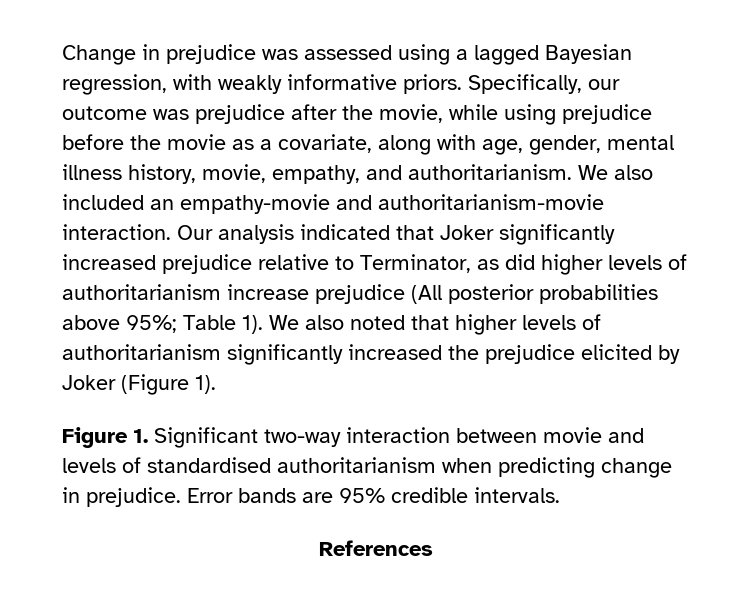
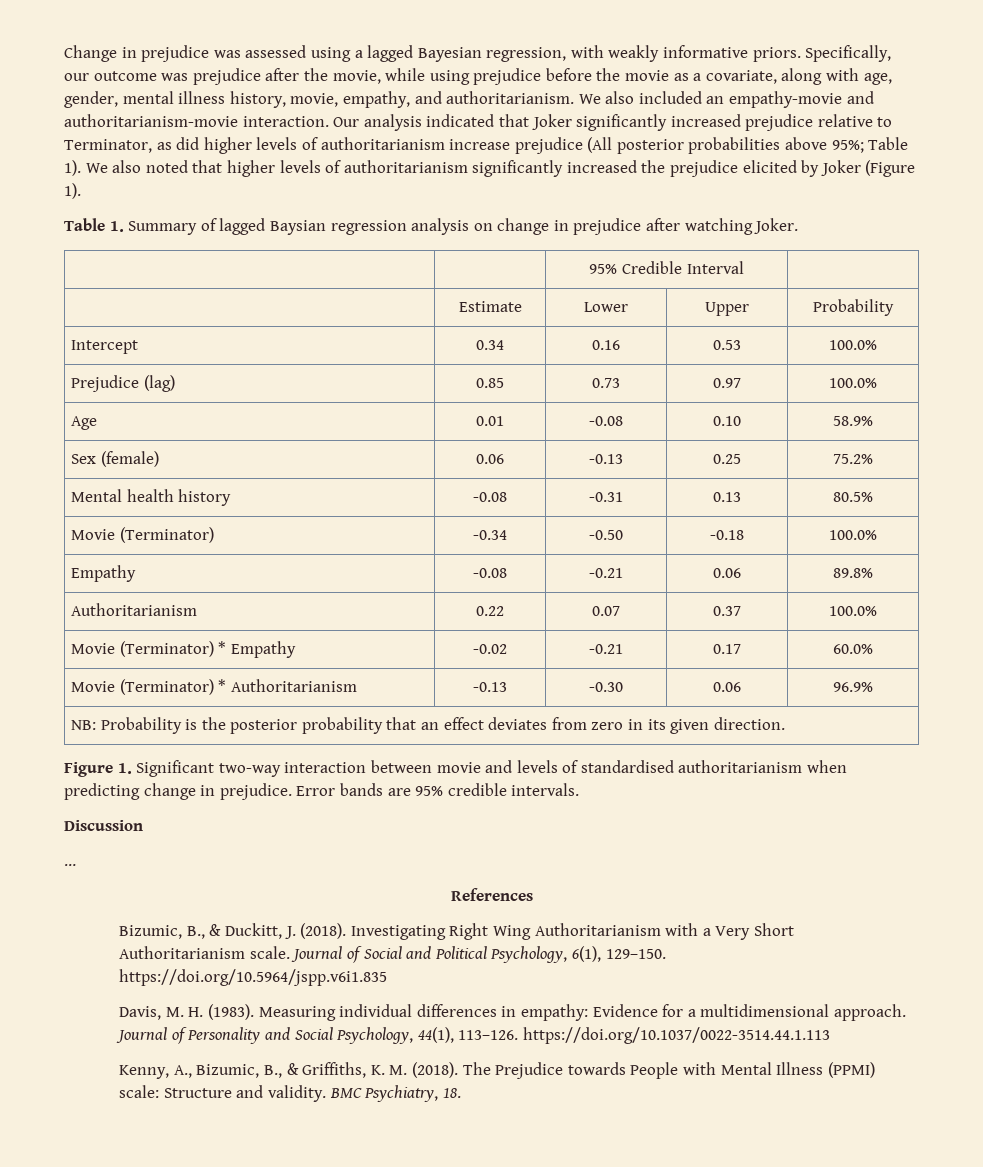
(216, 384) none -> [64,218,799,235] [589,261,744,274] [458,301,522,312] [584,302,628,312] [705,302,749,316] [813,299,894,316] [70,340,138,354] [476,340,504,350] [592,340,620,350] [713,340,741,350] [829,340,877,350] [70,375,175,392] [476,378,504,388] [592,378,620,388] [713,378,741,388] [829,378,877,388] [70,416,97,430] [476,416,504,426] [589,416,623,426] [713,416,741,426] [833,416,873,426] [70,451,159,467] [476,454,504,464] [589,454,623,464] [713,454,741,464] [833,454,873,464] [70,489,232,506] [473,492,507,502] [589,492,623,502] [713,492,741,502] [833,492,873,502] [70,527,214,543] [473,530,507,540] [589,530,623,540] [710,530,744,540] [829,530,877,540] [70,565,136,582] [473,568,507,578] [589,568,623,578] [713,568,741,578] [833,568,873,578] [70,603,197,616] [476,606,504,616] [592,606,620,616] [713,606,741,616] [829,606,877,616] [70,641,296,658] [473,644,507,654] [589,644,623,654] [713,644,741,654] [833,644,873,654] [70,679,357,695] [473,682,507,692] [589,682,623,692] [713,682,741,692] [833,682,873,692] [70,717,785,734] // Table 1. Summary of lagged Baysian regression analysis on change in prejudice after watching Joker. // | | 95% Credible Interval | // | Estimate | Lower | Upper | Probability // Intercept | 0.34 | 0.16 | 0.53 | 100.0% // Prejudice (lag) | 0.85 | 0.73 | 0.97 | 100.0% // Age | 0.01 | -0.08 | 0.10 | 58.9% // Sex (female) | 0.06 | -0.13 | 0.25 | 75.2% // Mental health history | -0.08 | -0.31 | 0.13 | 80.5% // Movie (Terminator) | -0.34 | -0.50 | -0.18 | 100.0% // Empathy | -0.08 | -0.21 | 0.06 | 89.8% // Authoritarianism | 0.22 | 0.07 | 0.37 | 100.0% // Movie (Terminator) * Empathy | -0.02 | -0.21 | 0.17 | 60.0% // Movie (Terminator) * Authoritarianism | -0.13 | -0.30 | 0.06 | 96.9% // NB: Probability is the posterior probability that an effect deviates from zero in its given direction.
(560, 495) none -> [64,820,143,831] [64,864,76,866] // Discussion // …
(433, 548) none -> [119,923,794,940] [119,946,666,963] [119,969,388,986] [119,1004,906,1021] [116,1027,831,1044] [119,1062,875,1079] [119,1085,461,1102] // Bizumic, B., & Duckitt, J. (2018). Investigating Right Wing Authoritarianism with a Very Short Authoritarianism scale. Journal of Social and Political Psychology, 6(1), 129–150. https://doi.org/10.5964/jspp.v6i1.835 // Davis, M. H. (1983). Measuring individual differences in empathy: Evidence for a multidimensional approach. Journal of Personality and Social Psychology, 44(1), 113–126. https://doi.org/10.1037/0022-3514.44.1.113 // Kenny, A., Bizumic, B., & Griffiths, K. M. (2018). The Prejudice towards People with Mental Illness (PPMI) scale: Structure and validity. BMC Psychiatry, 18.

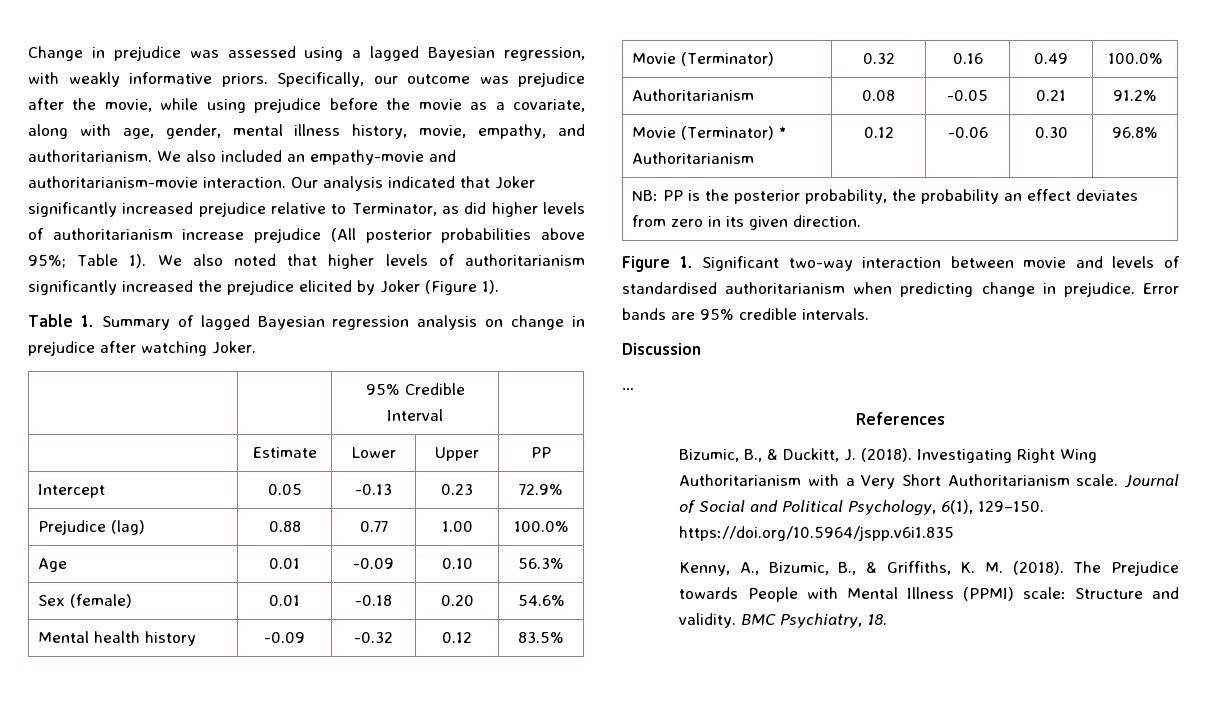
[269,220,326,235] Baysian -> [257,316,325,330] Bayesian
[813,299,894,316] Probability -> [531,447,551,458] PP
[476,340,504,350] [592,340,620,350] [713,340,741,350] [829,340,877,350] 0.34 | 0.16 | 0.53 | 100.0% -> [267,484,302,495] [355,484,392,495] [441,484,473,495] [519,484,563,495] 0.05 | -0.13 | 0.23 | 72.9%
[476,378,504,388] [592,378,620,388] [713,378,741,388] 0.85 | 0.73 | 0.97 -> [268,521,301,532] [359,521,388,532] [441,521,473,532] 0.88 | 0.77 | 1.00
[589,416,623,426] -0.08 -> [353,558,394,569] -0.09
[833,416,873,426] 58.9% -> [518,558,564,569] 56.3%
[476,454,504,464] [589,454,623,464] [713,454,741,464] [833,454,873,464] 0.06 | -0.13 | 0.25 | 75.2% -> [269,595,300,606] [355,595,392,606] [440,595,474,606] [517,595,565,606] 0.01 | -0.18 | 0.20 | 54.6%
[473,492,507,502] [589,492,623,502] [713,492,741,502] [833,492,873,502] [70,527,214,543] [473,530,507,540] [589,530,623,540] [710,530,744,540] [829,530,877,540] [70,565,136,582] [473,568,507,578] [589,568,623,578] [713,568,741,578] [833,568,873,578] [70,603,197,616] [476,606,504,616] [592,606,620,616] [713,606,741,616] [829,606,877,616] [70,641,296,658] [473,644,507,654] [589,644,623,654] [713,644,741,654] [833,644,873,654] -0.08 | -0.31 | 0.13 | 80.5% // Movie (Terminator) | -0.34 | -0.50 | -0.18 | 100.0% // Empathy | -0.08 | -0.21 | 0.06 | 89.8% // Authoritarianism | 0.22 | 0.07 | 0.37 | 100.0% // Movie (Terminator) * Empathy | -0.02 | -0.21 | 0.17 | 60.0% -> [264,632,305,643] [354,632,393,643] [442,632,472,643] [518,632,564,643] [631,52,774,66] [862,53,895,64] [952,53,983,64] [1034,53,1068,64] [1107,53,1163,64] [631,89,754,101] [862,90,895,101] [947,90,988,101] [1036,90,1066,101] [1113,90,1157,101] -0.09 | -0.32 | 0.12 | 83.5% // Movie (Terminator) | 0.32 | 0.16 | 0.49 | 100.0% // Authoritarianism | 0.08 | -0.05 | 0.21 | 91.2%
[473,682,507,692] [589,682,623,692] [713,682,741,692] [833,682,873,692] -0.13 | -0.30 | 0.06 | 96.9% -> [863,127,894,138] [947,127,988,138] [1034,127,1068,138] [1112,127,1158,138] 0.12 | -0.06 | 0.30 | 96.8%
[100,717,182,734] Probability -> [662,190,683,201] PP
[301,717,417,734] probability that -> [804,189,999,204] probability, the probability
[119,1004,906,1021] [116,1027,831,1044] // Davis, M. H. (1983). Measuring individual differences in empathy: Evidence for a multidimensional approach. Journal of Personality and Social Psychology, 44(1), 113–126. https://doi.org/10.1037/0022-3514.44.1.113 -> (955, 533) none

